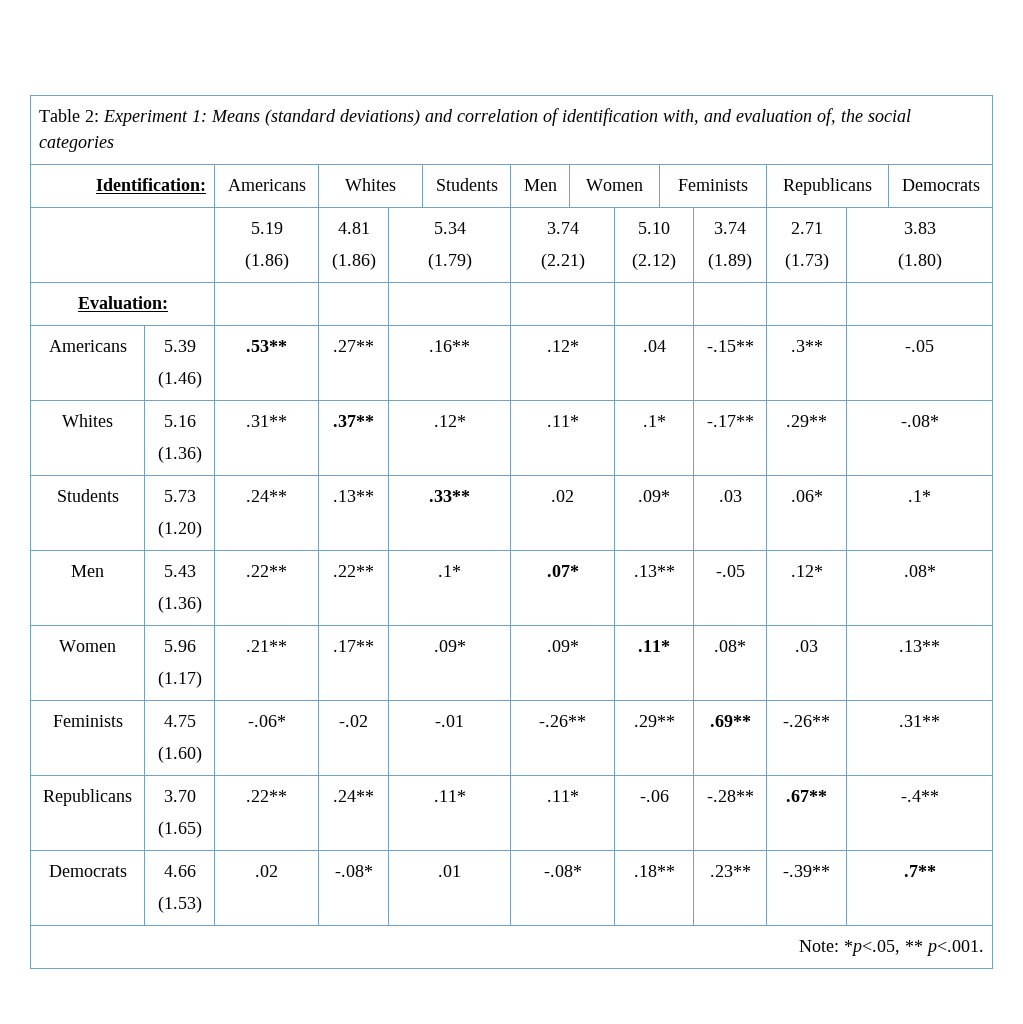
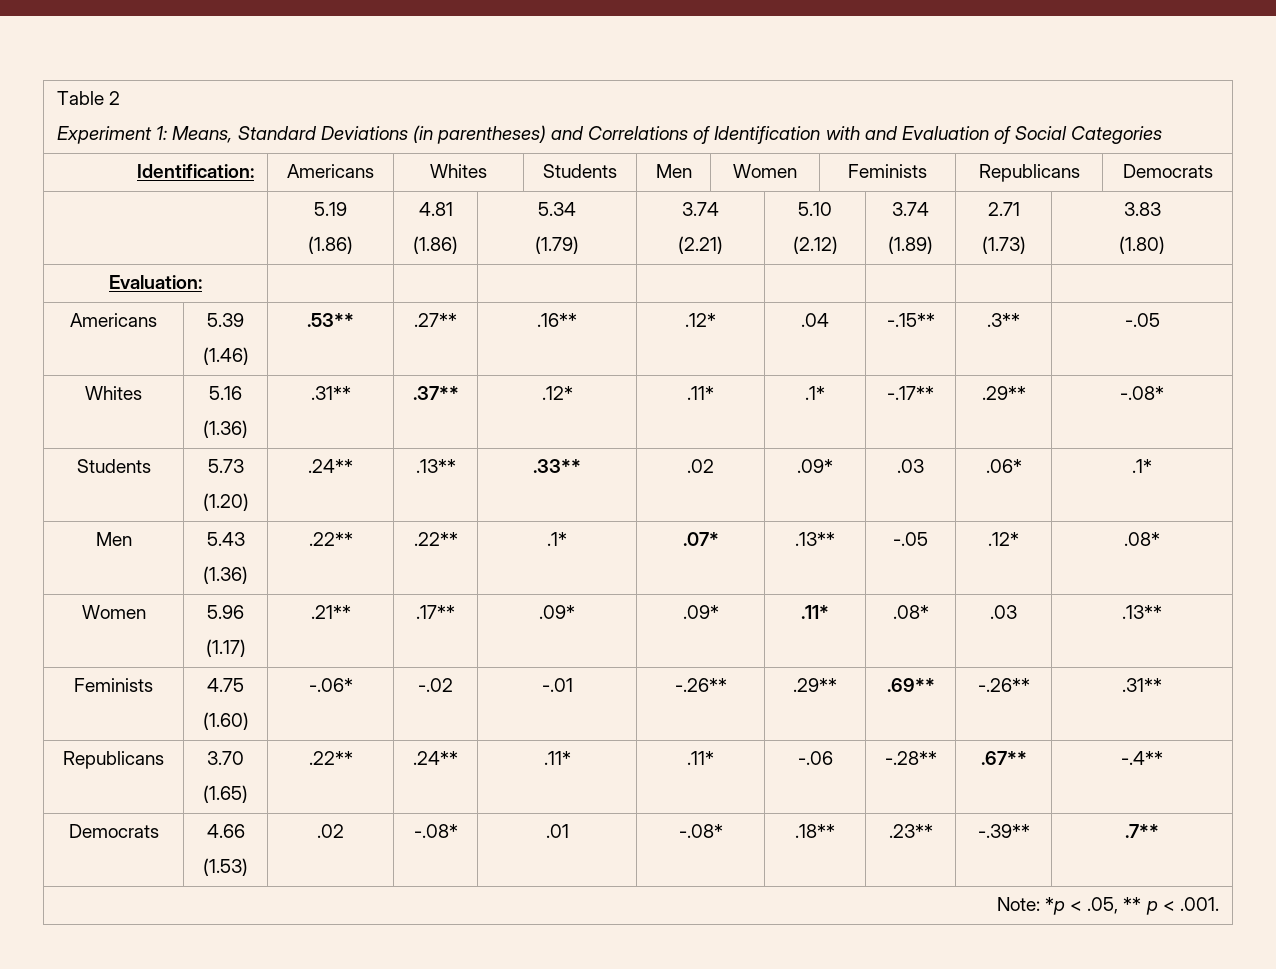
[84,110,99,122] 2: -> [109,91,121,105] 2 //
[210,108,911,126] [38,136,114,152] Means (standard deviations) and correlation of identification with, and evaluation of, the social categories -> [172,125,1163,144] Means, Standard Deviations (in parentheses) and Correlations of Identification with and Evaluation of Social Categories
[844,940,985,956] *p<.05, ** p<.001. -> [1045,897,1219,915] *p < .05, ** p < .001.

